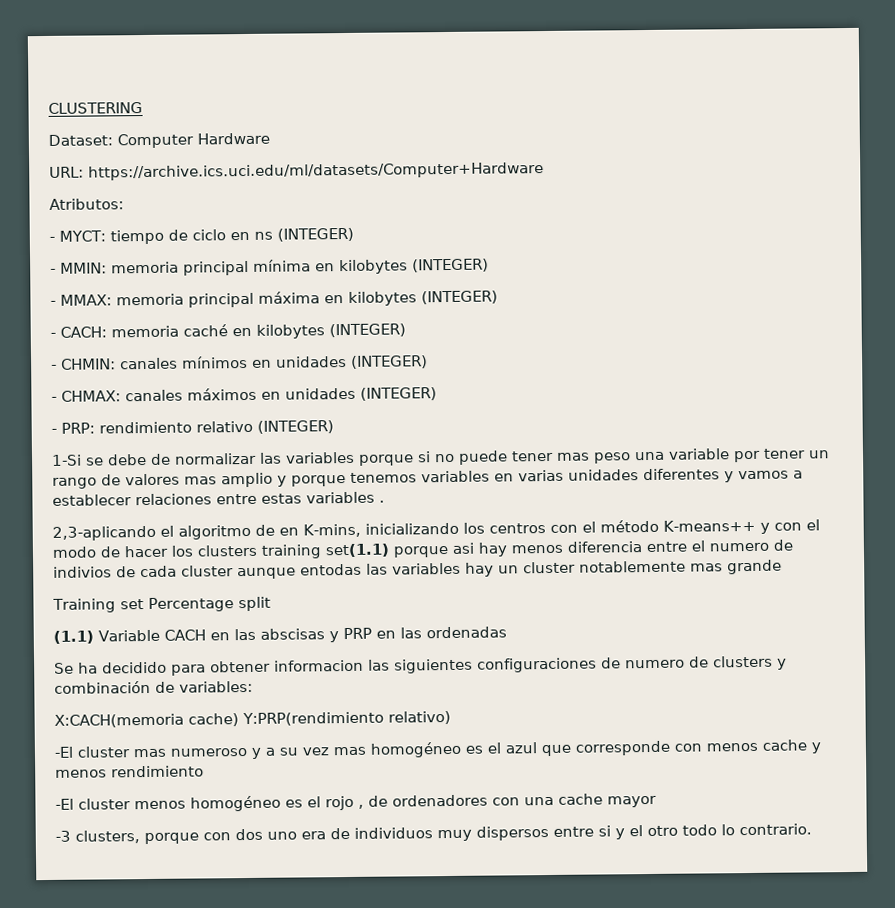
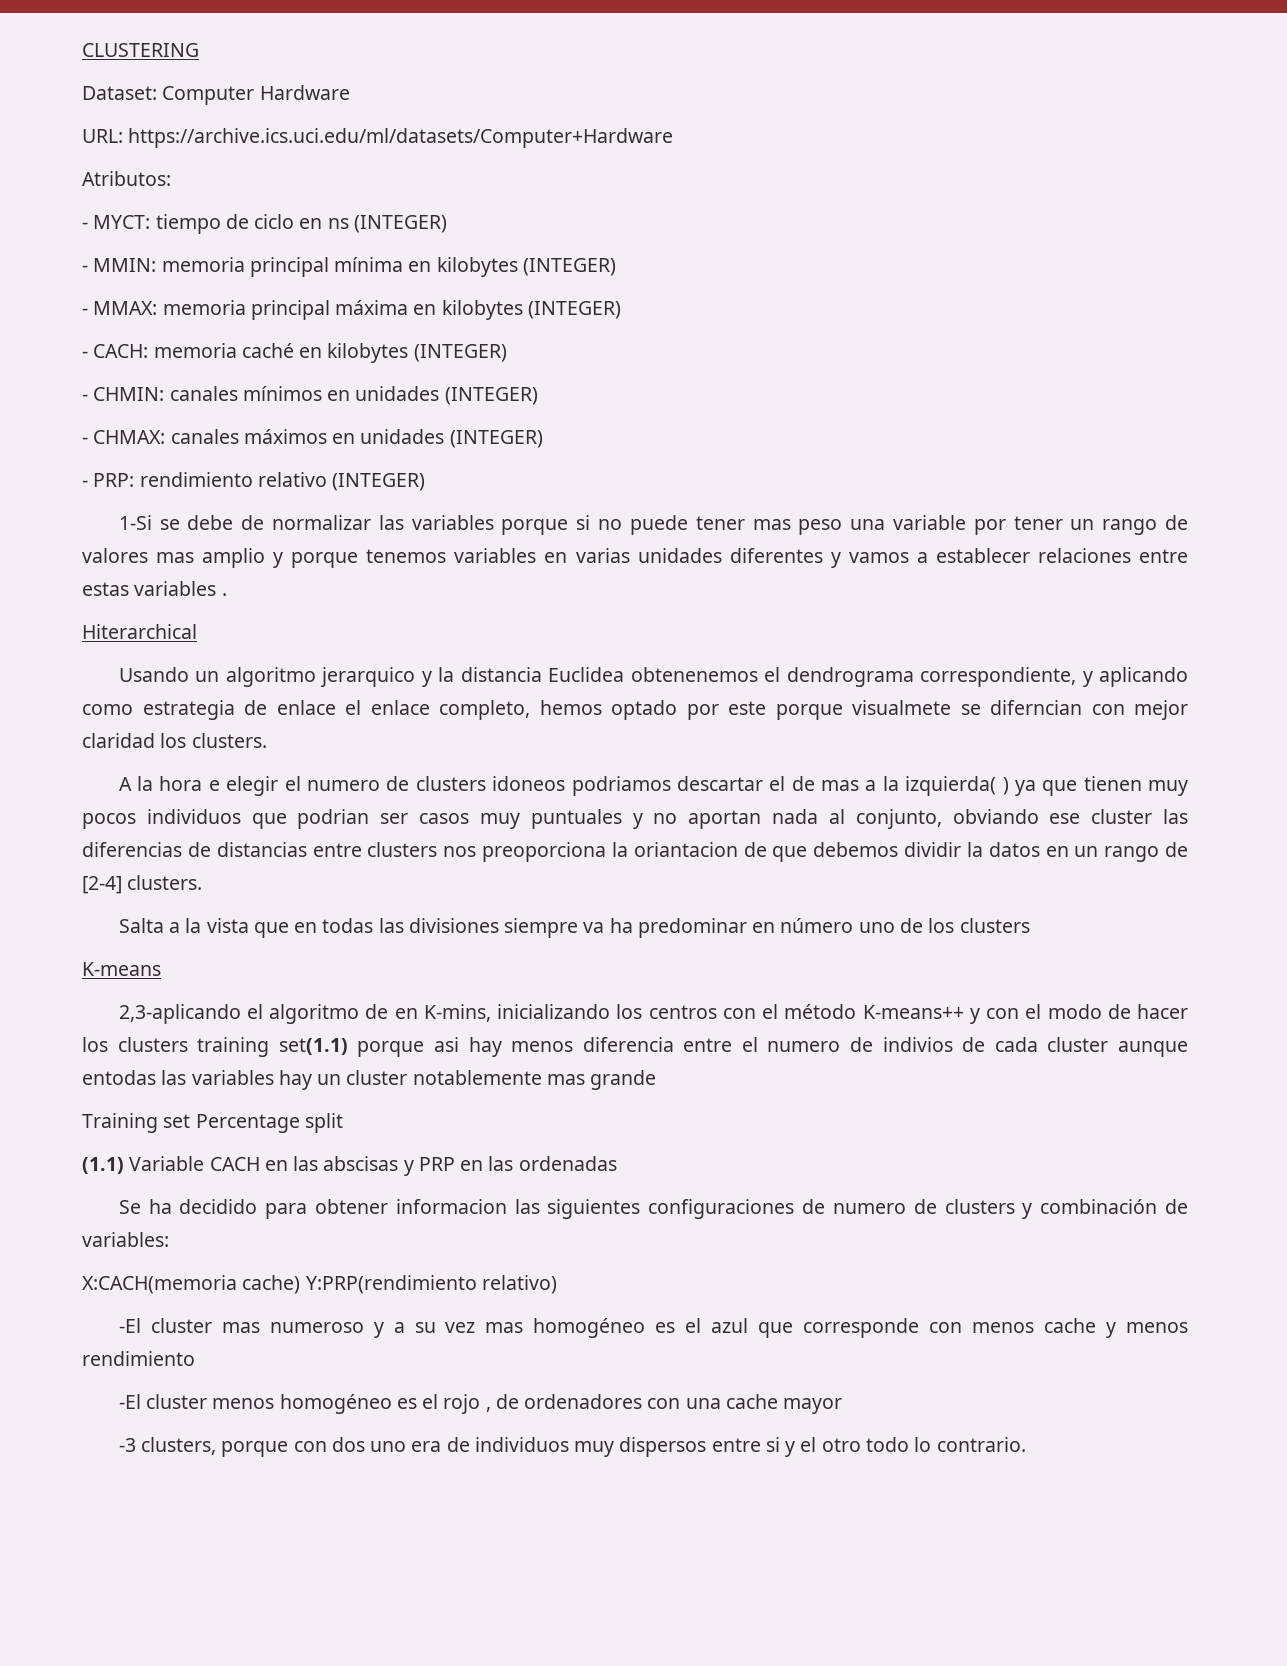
(385, 501) none -> [82,624,197,639] [118,667,1189,687] [82,700,1188,720] [82,733,267,748] [118,776,1189,796] [82,809,1189,829] [82,842,1189,862] [82,875,203,894] [118,918,1030,938] [82,962,161,976] // Hiterarchical // Usando un algoritmo jerarquico y la distancia Euclidea obtenenemos el dendrograma correspondiente, y aplicando como estrategia de enlace el enlace completo, hemos optado por este porque visualmete se diferncian con mejor claridad los clusters. // A la hora e elegir el numero de clusters idoneos podriamos descartar el de mas a la izquierda( ) ya que tienen muy pocos individuos que podrian ser casos muy puntuales y no aportan nada al conjunto, obviando ese cluster las diferencias de distancias entre clusters nos preoporciona la oriantacion de que debemos dividir la datos en un rango de [2-4] clusters. // Salta a la vista que en todas las divisiones siempre va ha predominar en número uno de los clusters // K-means

